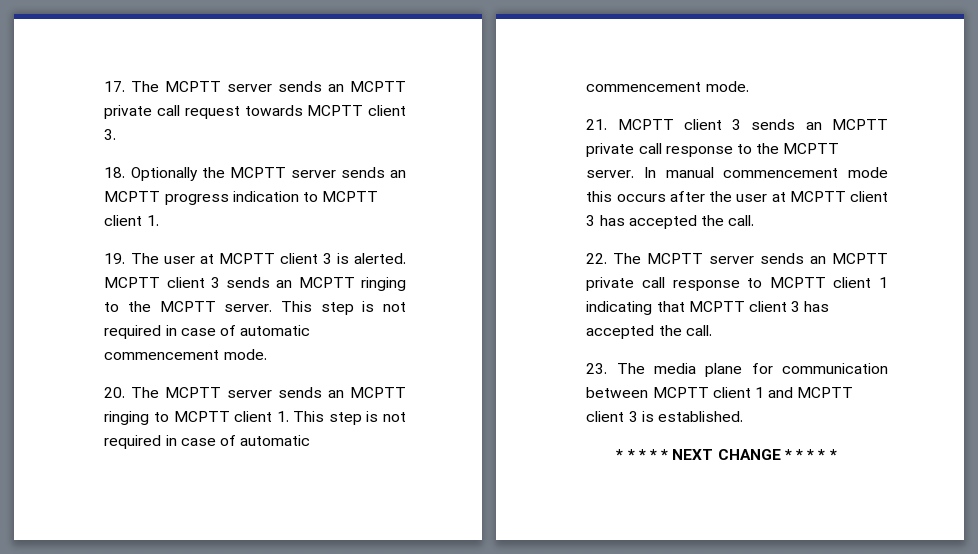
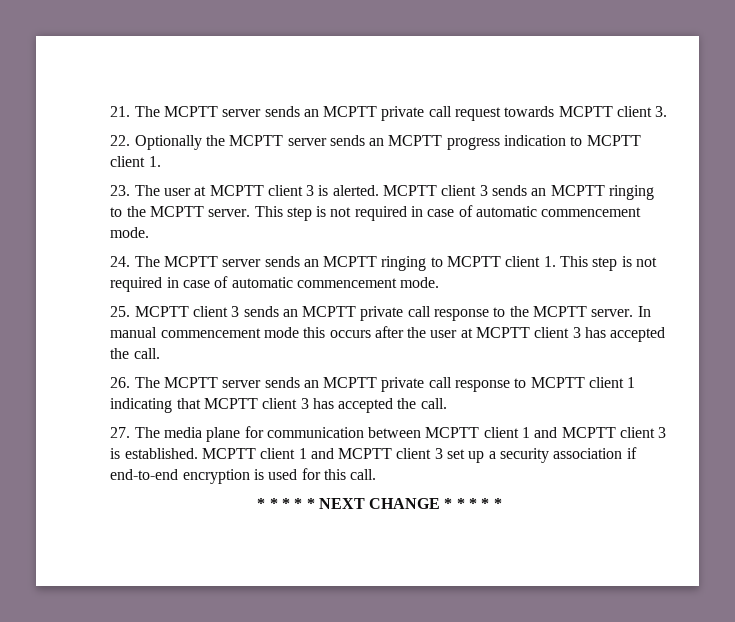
[104,81,126,92] 17. -> [110,106,131,117] 21.
[104,167,126,178] 18. -> [110,135,131,146] 22.
[104,253,126,264] 19. -> [110,185,131,196] 23.
[104,387,126,398] 20. -> [110,256,131,267] 24.
[586,119,608,130] 21. -> [110,306,131,317] 25.
[586,253,608,264] 22. -> [110,377,131,388] 26.
[586,363,608,374] 23. -> [110,427,131,438] 27.
(744, 416) none -> [201,447,637,463] [110,468,377,484] MCPTT client 1 and MCPTT client 3 set up a security association if end-to-end encryption is used for this call.

